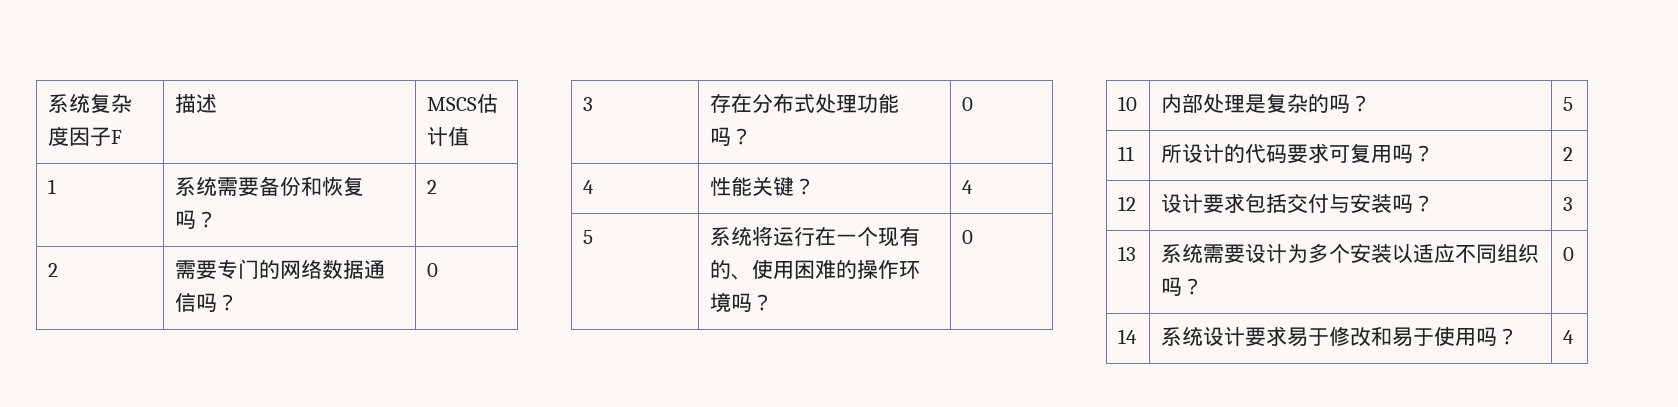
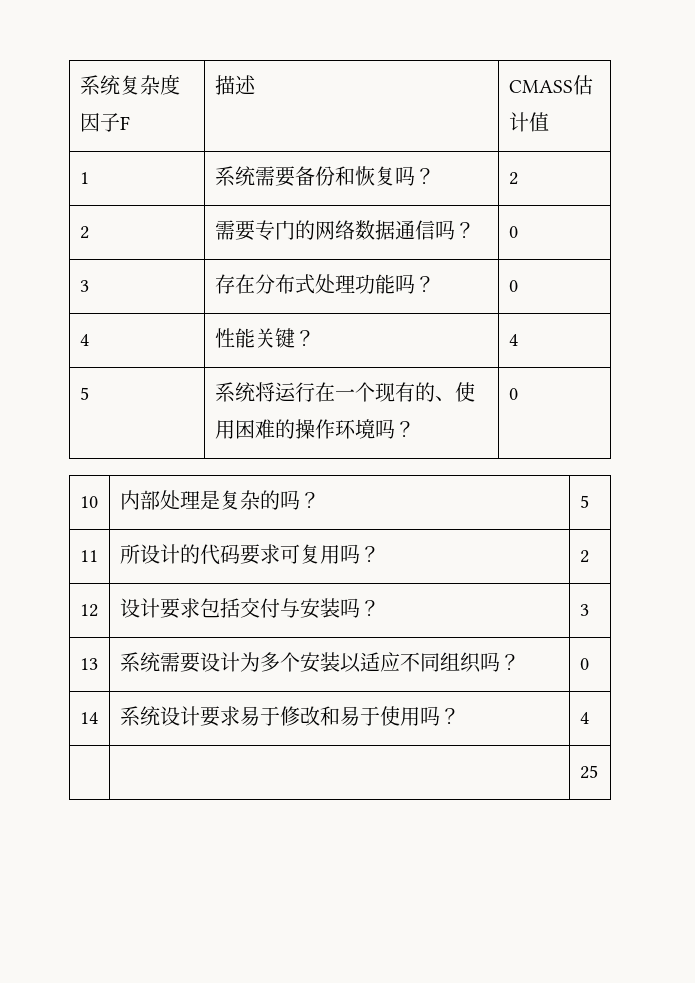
[426,97,477,111] MSCS -> [508,80,573,93] CMASS
(1574, 337) none -> [579,765,598,779] // | | 25

